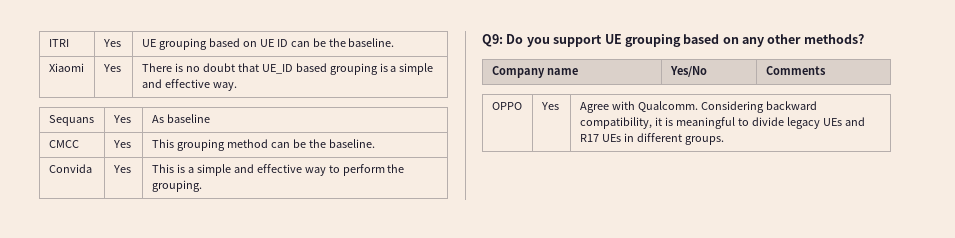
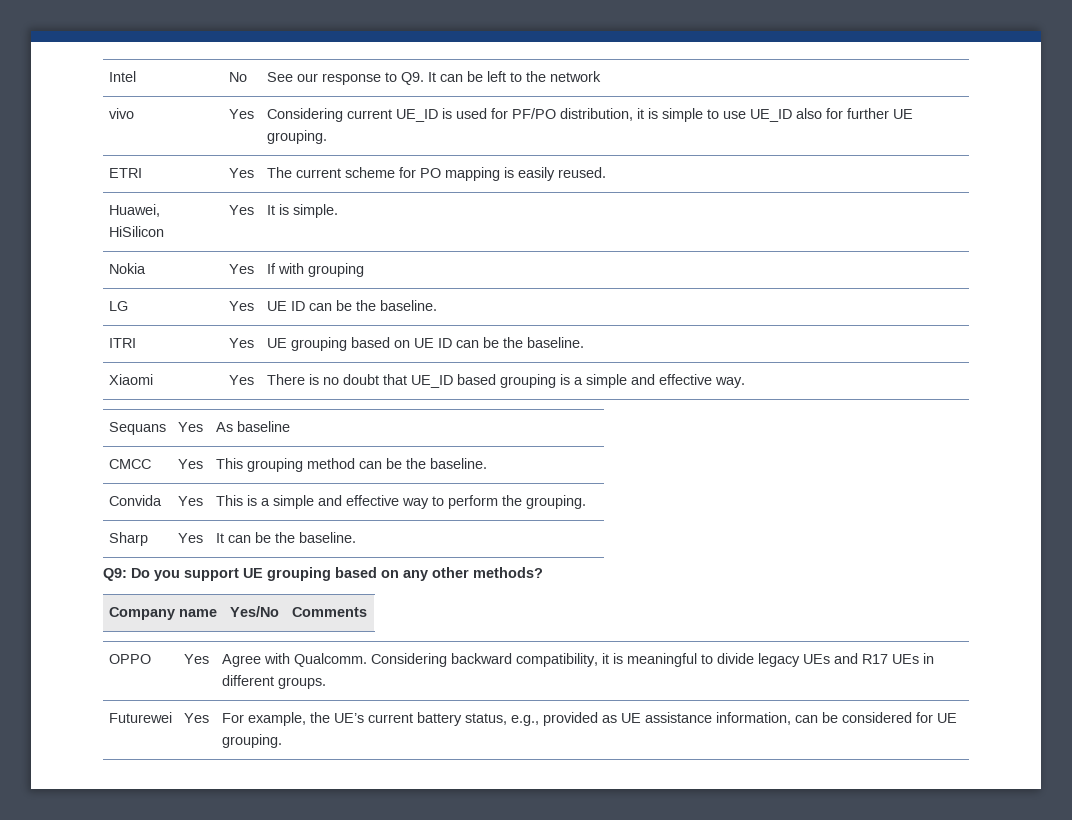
(48, 43) none -> [108,71,136,82] [228,72,247,82] [266,71,601,85] [108,108,134,119] [228,109,254,119] [266,108,913,122] [266,130,327,144] [108,168,142,178] [228,168,254,178] [266,167,606,181] [108,204,160,217] [108,226,164,237] [228,205,254,215] [266,204,338,218] [108,263,146,274] [228,264,254,274] [266,263,364,277] [108,301,128,311] [228,301,254,311] [266,300,437,311] Intel | No | See our response to Q9. It can be left to the network // vivo | Yes | Considering current UE_ID is used for PF/PO distribution, it is simple to use UE_ID also for further UE grouping. // ETRI | Yes | The current scheme for PO mapping is easily reused. // Huawei, HiSilicon | Yes | It is simple. // Nokia | Yes | If with grouping // LG | Yes | UE ID can be the baseline. //
(202, 186) none -> [108,532,148,546] [177,533,203,543] [215,532,356,543] // Sharp | Yes | It can be the baseline.
(724, 140) none -> [108,712,172,723] [183,713,209,723] [221,712,957,726] [221,734,282,748] // Futurewei | Yes | For example, the UE’s current battery status, e.g., provided as UE assistance information, can be considered for UE grouping.

